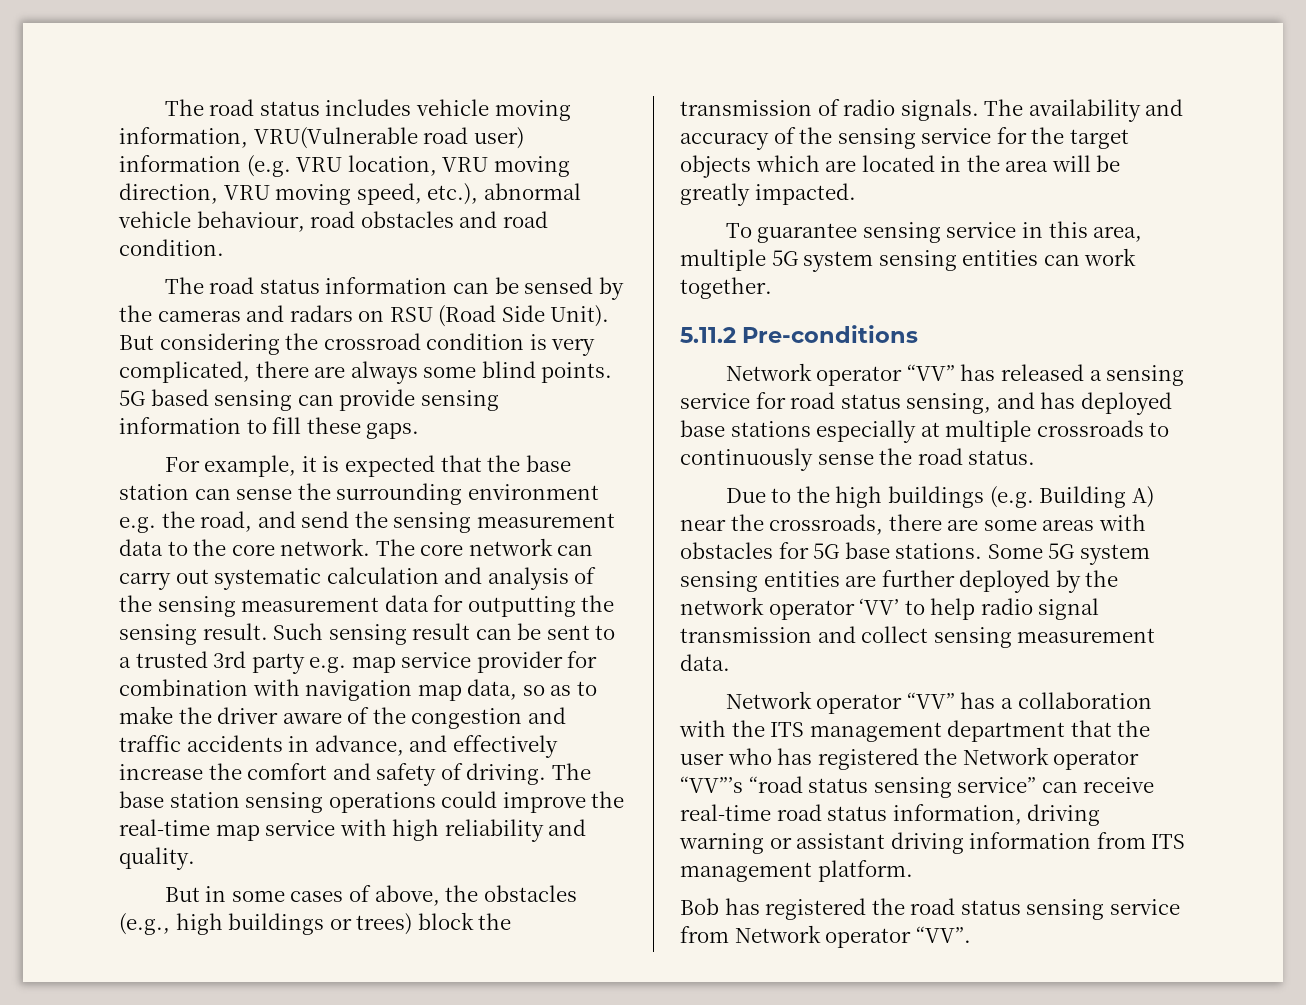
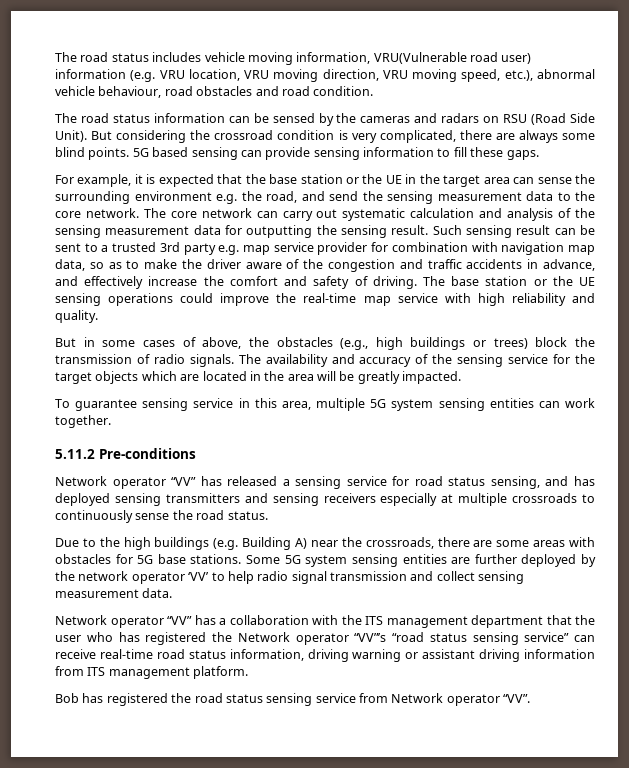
(189, 492) none -> [346,174,510,187] or the UE in the target area
(240, 800) none -> [533,276,596,286] or the UE
[680,420,811,437] base stations -> [114,493,376,506] sensing transmitters and sensing receivers

